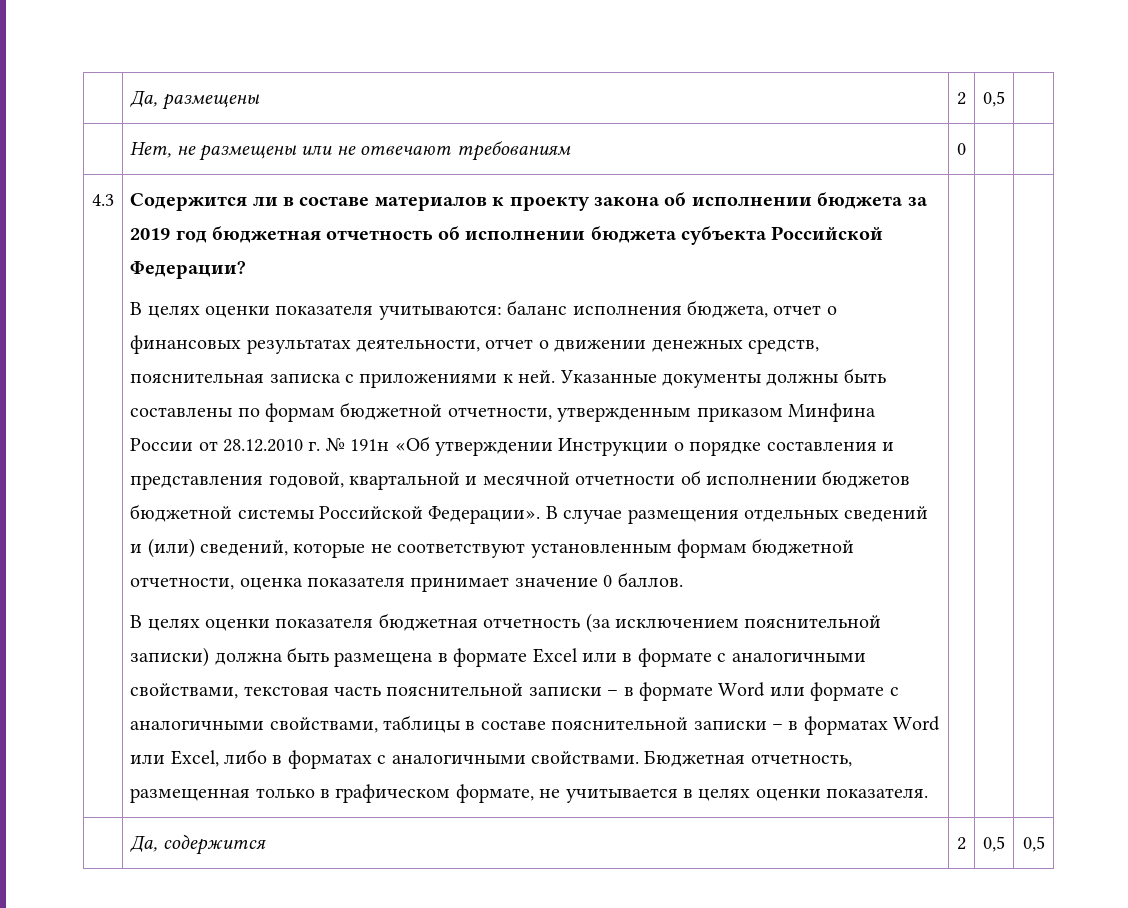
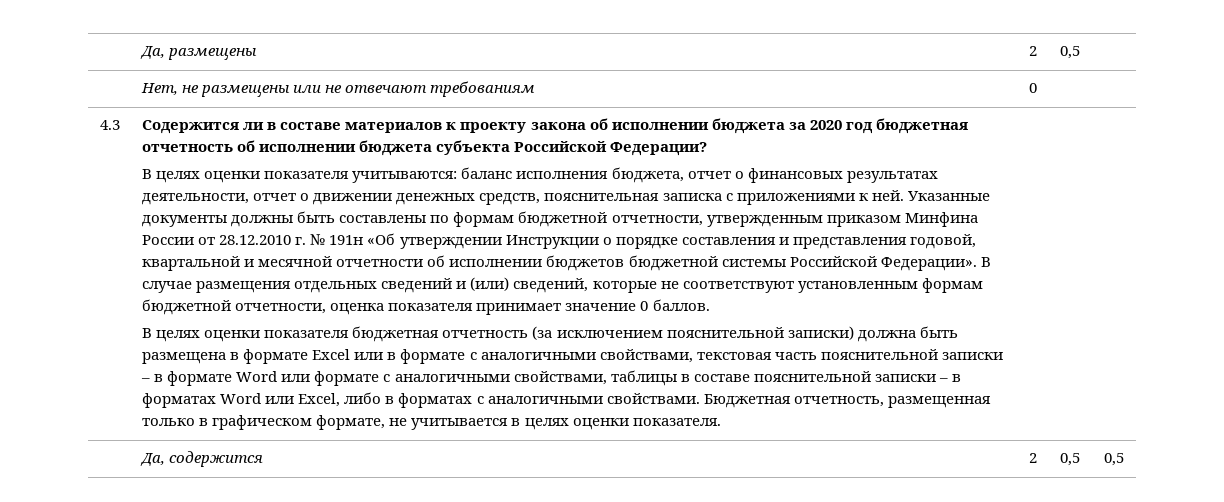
[130,228,171,240] 2019 -> [809,120,842,130] 2020

